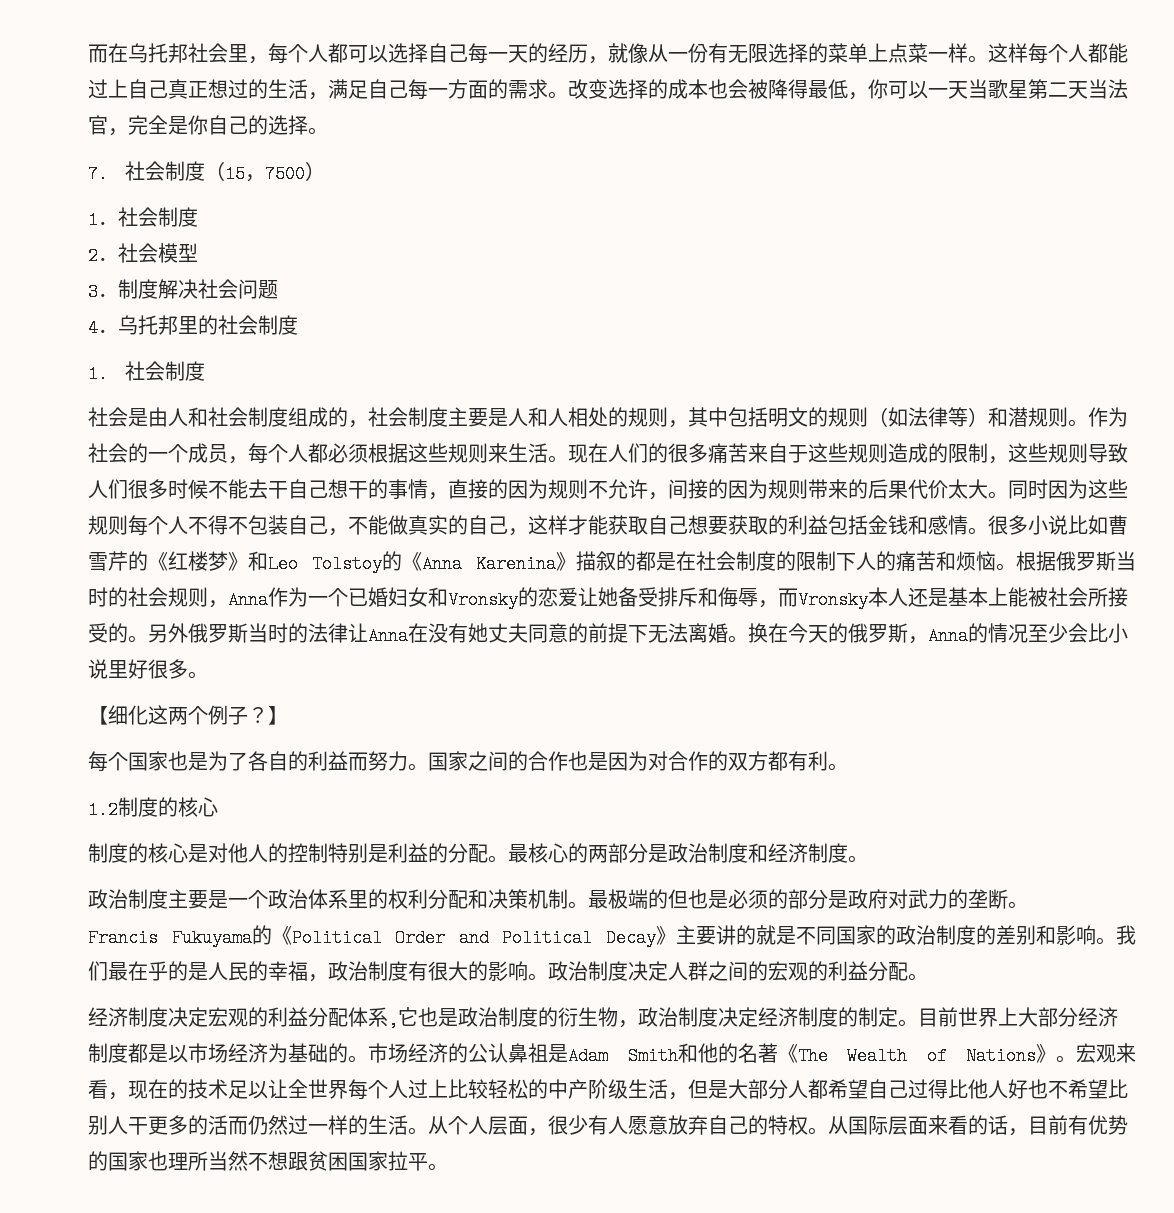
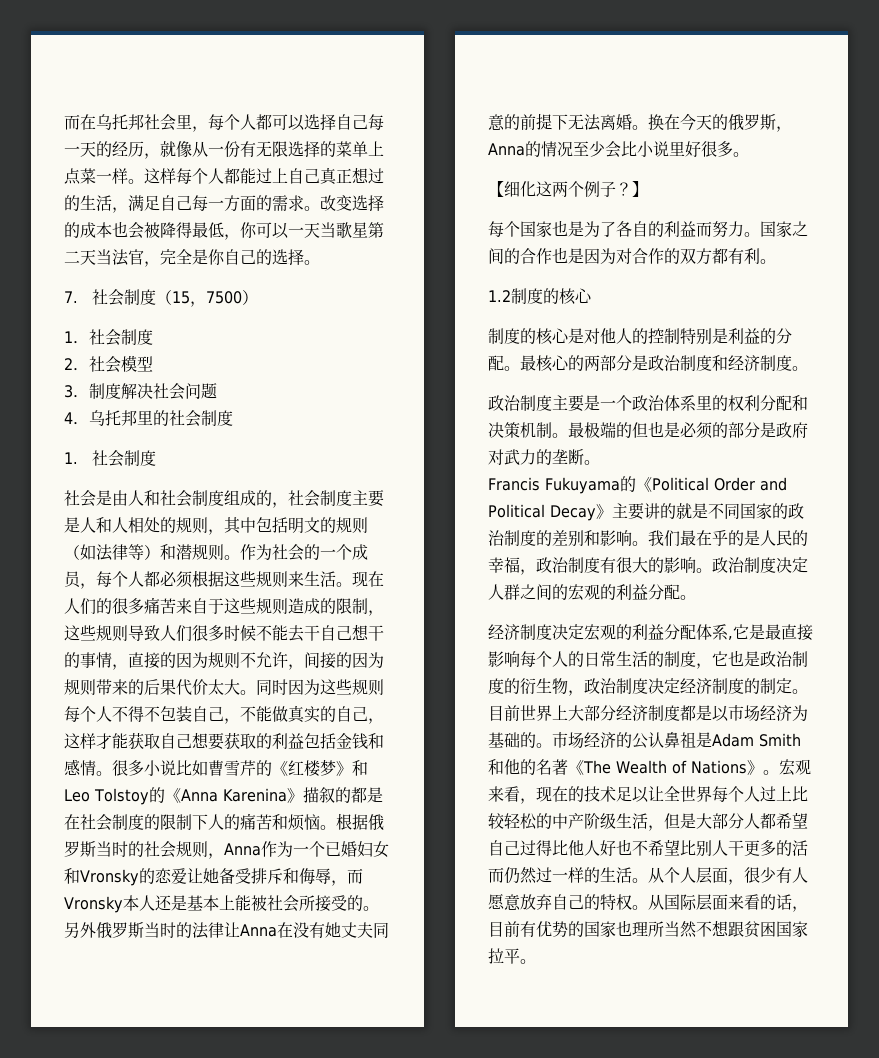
(418, 1016) none -> [749,624,813,641] [488,651,728,669] 是最直接影响每个人的日常生活的制度，它

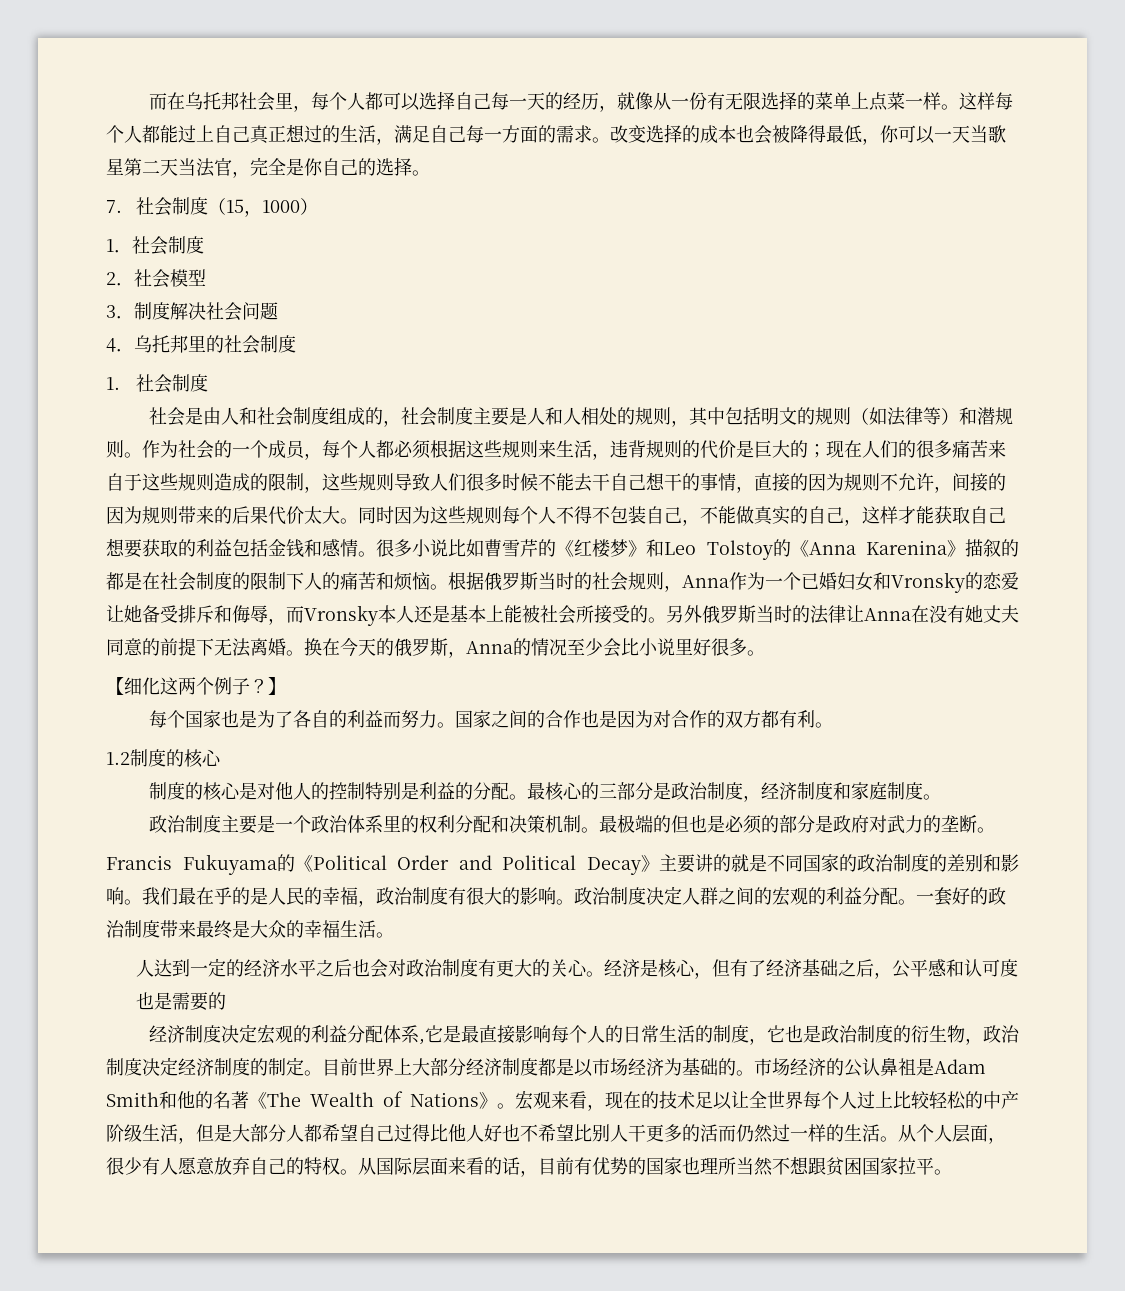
[206,291,243,304] 7500 -> [261,200,300,213] 1000
[336,582,352,587] 。 -> [592,440,826,460] ，违背规则的代价是巨大的；
[584,355,600,371] 两 -> [598,783,617,798] 三
[712,355,792,371] 和经济制度 -> [742,782,923,802] ，经济制度和家庭制度
(696, 597) none -> [916,887,1006,906] [106,920,394,939] [135,958,1018,979] [135,992,226,1011] 一套好的政治制度带来最终是大众的幸福生活。 // 人达到一定的经济水平之后也会对政治制度有更大的关心。经济是核心，但有了经济基础之后，公平感和认可度也是需要的

